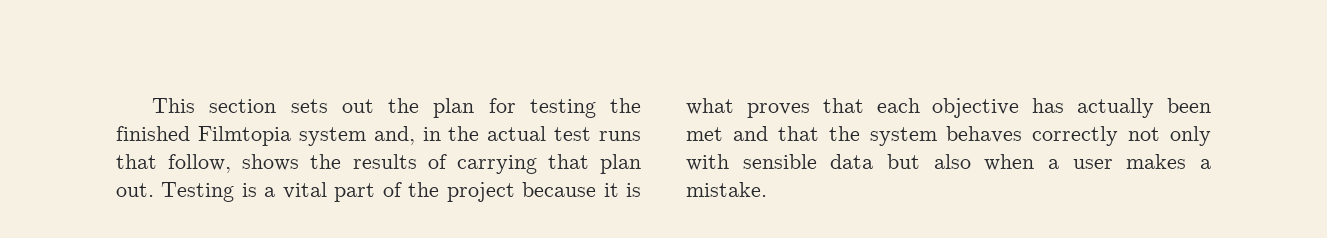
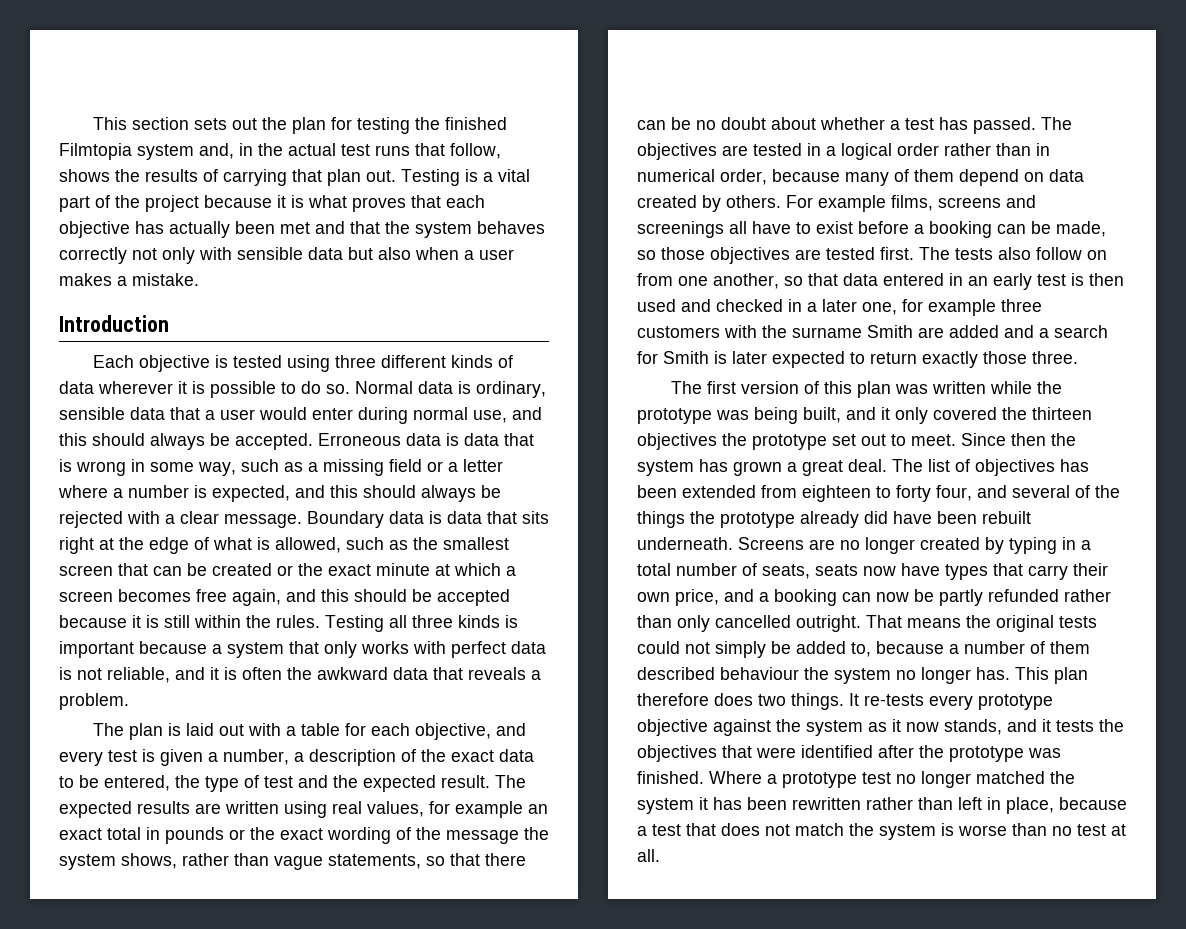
(767, 189) none -> [59,315,169,332] [92,355,513,372] [59,381,546,398] [59,407,542,424] [59,433,534,450] [59,459,503,476] [58,485,501,502] [59,511,549,528] [59,537,509,554] [59,563,516,576] [59,589,510,606] [59,615,518,632] [59,641,546,658] [59,667,541,683] [59,693,129,710] [92,723,526,740] [59,749,534,766] [59,775,526,792] [59,801,548,818] [59,827,549,844] [59,853,526,870] [637,117,1072,134] [637,143,1050,160] [637,169,1084,186] [637,195,1036,212] [637,221,1106,238] [637,247,1107,264] [637,273,1124,290] [637,299,1042,316] [637,325,1108,338] [637,351,1078,368] [670,381,1062,398] [637,407,1092,424] [637,433,1076,450] [637,459,1089,476] [637,485,1120,502] [637,511,1031,528] [637,537,1091,554] [637,563,1108,580] [637,589,1111,606] [637,615,1097,632] [637,641,1090,658] [637,667,1088,684] [637,693,1053,710] [637,719,1124,736] [637,745,1061,762] [637,771,1075,788] [637,797,1127,814] [637,823,1126,840] [637,849,660,862] // Introduction // Each objective is tested using three different kinds of data wherever it is possible to do so. Normal data is ordinary, sensible data that a user would enter during normal use, and this should always be accepted. Erroneous data is data that is wrong in some way, such as a missing field or a letter where a number is expected, and this should always be rejected with a clear message. Boundary data is data that sits right at the edge of what is allowed, such as the smallest screen that can be created or the exact minute at which a screen becomes free again, and this should be accepted because it is still within the rules. Testing all three kinds is important because a system that only works with perfect data is not reliable, and it is often the awkward data that reveals a problem. // The plan is laid out with a table for each objective, and every test is given a number, a description of the exact data to be entered, the type of test and the expected result. The expected results are written using real values, for example an exact total in pounds or the exact wording of the message the system shows, rather than vague statements, so that there can be no doubt about whether a test has passed. The objectives are tested in a logical order rather than in numerical order, because many of them depend on data created by others. For example films, screens and screenings all have to exist before a booking can be made, so those objectives are tested first. The tests also follow on from one another, so that data entered in an early test is then used and checked in a later one, for example three customers with the surname Smith are added and a search for Smith is later expected to return exactly those three. // The first version of this plan was written while the prototype was being built, and it only covered the thirteen objectives the prototype set out to meet. Since then the system has grown a great deal. The list of objectives has been extended from eighteen to forty four, and several of the things the prototype already did have been rebuilt underneath. Screens are no longer created by typing in a total number of seats, seats now have types that carry their own price, and a booking can now be partly refunded rather than only cancelled outright. That means the original tests could not simply be added to, because a number of them described behaviour the system no longer has. This plan therefore does two things. It re-tests every prototype objective against the system as it now stands, and it tests the objectives that were identified after the prototype was finished. Where a prototype test no longer matched the system it has been rewritten rather than left in place, because a test that does not match the system is worse than no test at all.

